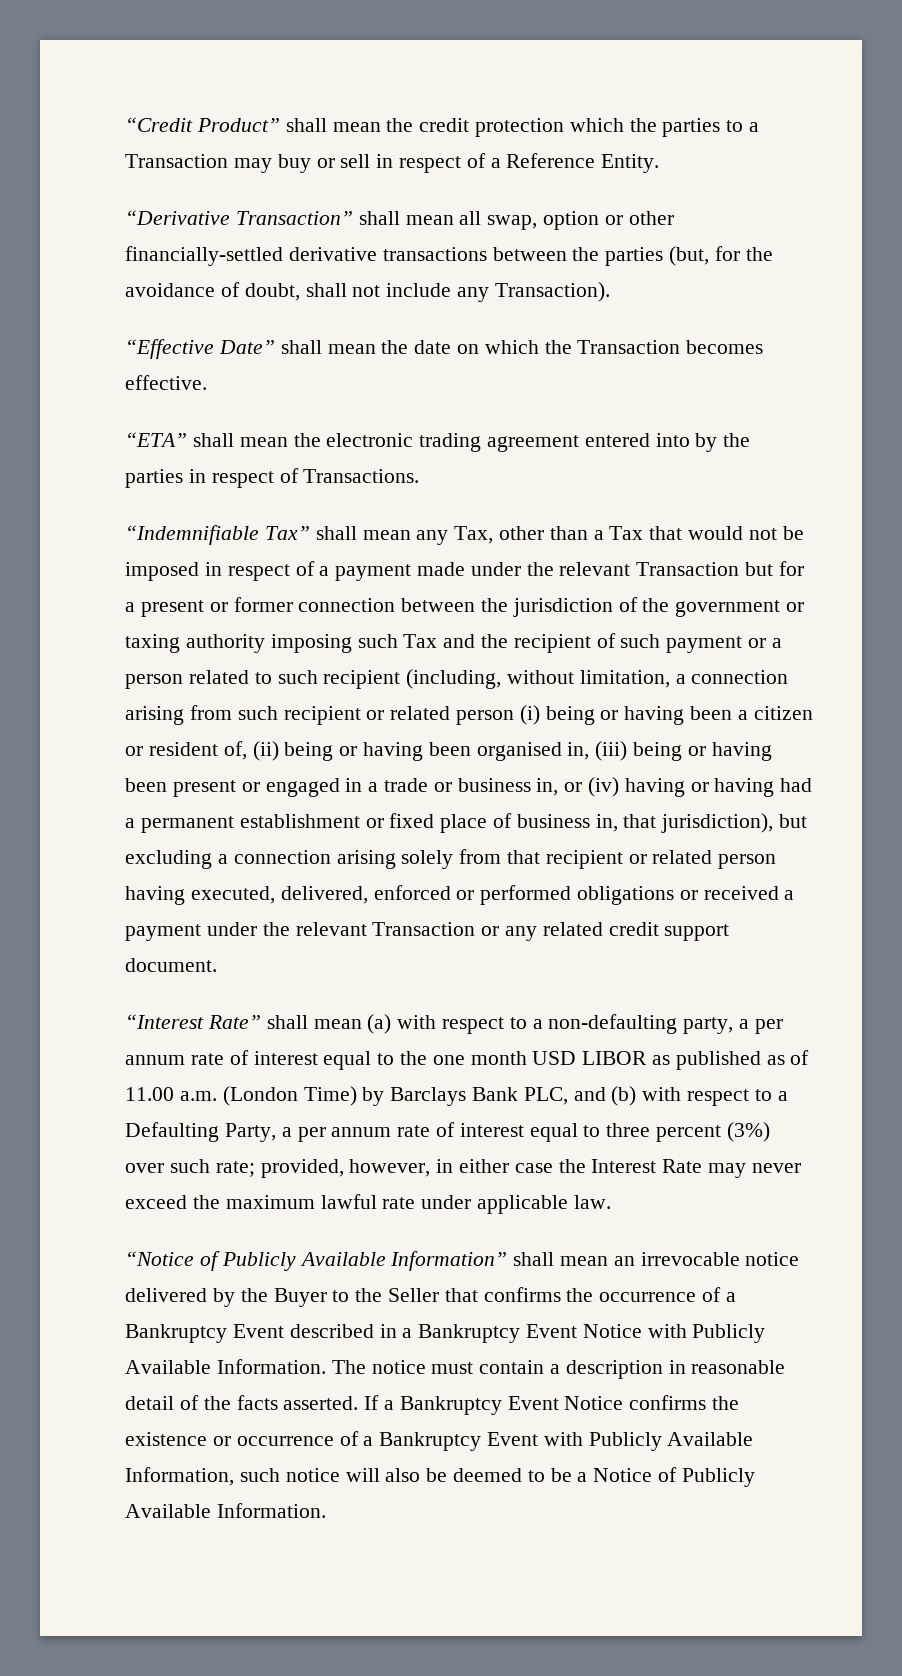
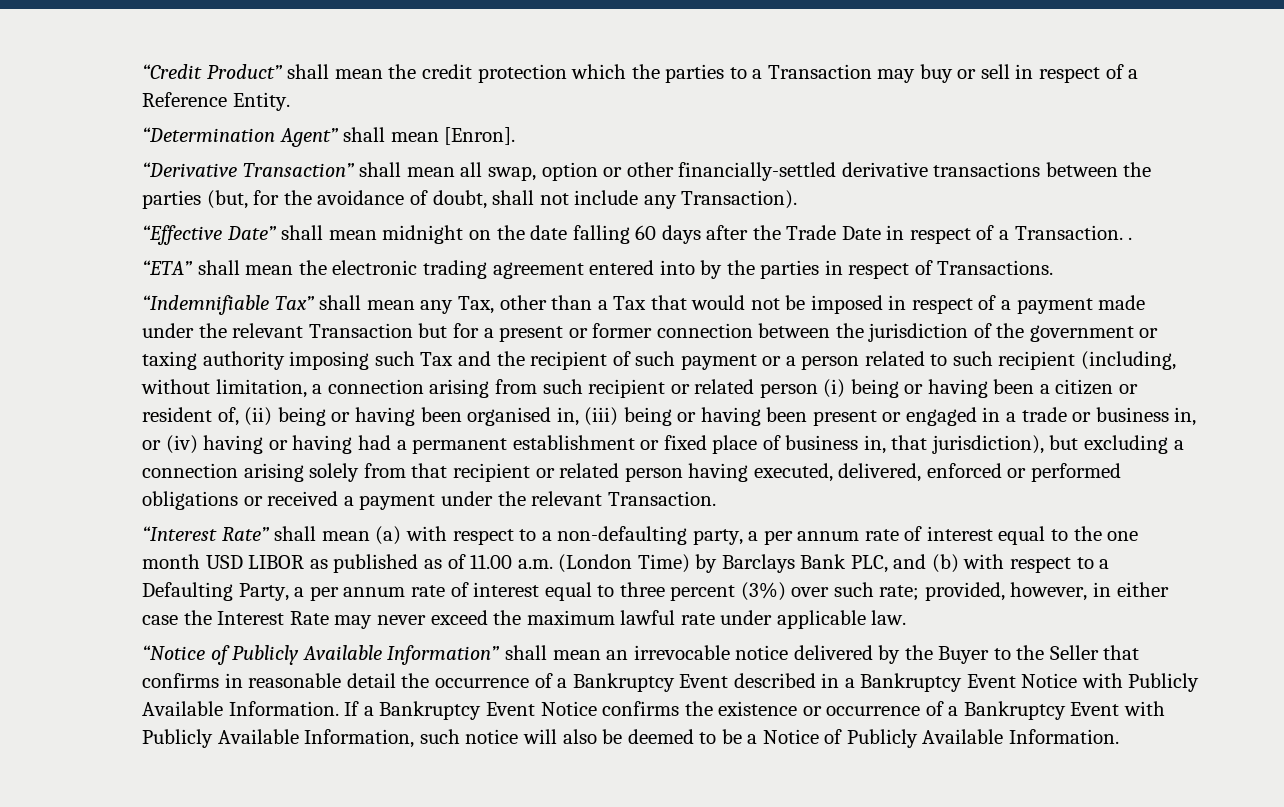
(660, 163) none -> [142,127,516,147] // “Determination Agent” shall mean [Enron].
[381,340,764,354] [125,375,208,390] the date on which the Transaction becomes effective. -> [382,225,1133,244] midnight on the date falling 60 days after the Trade Date in respect of a Transaction. .
[372,922,730,941] [125,958,218,972] Transaction or any related credit support document. -> [607,491,716,506] Transaction.
(561, 1294) none -> [224,673,396,688] in reasonable detail
[331,1360,786,1379] [125,1395,359,1410] The notice must contain a description in reasonable detail of the facts asserted. -> (339, 708) none

